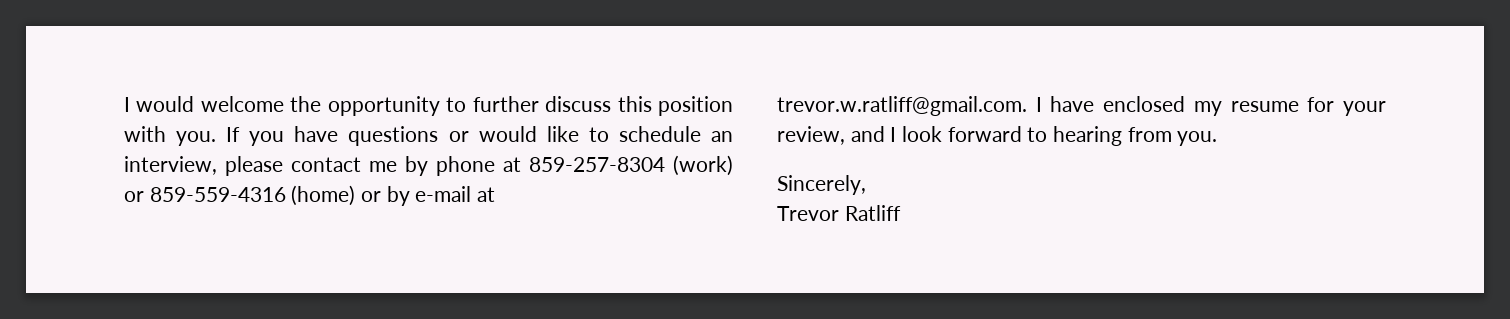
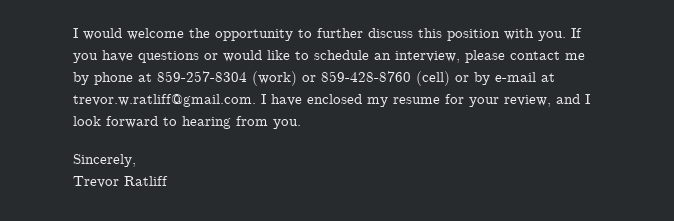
[149,185,356,206] 859-559-4316 (home) -> [321,71,450,86] 859-428-8760 (cell)

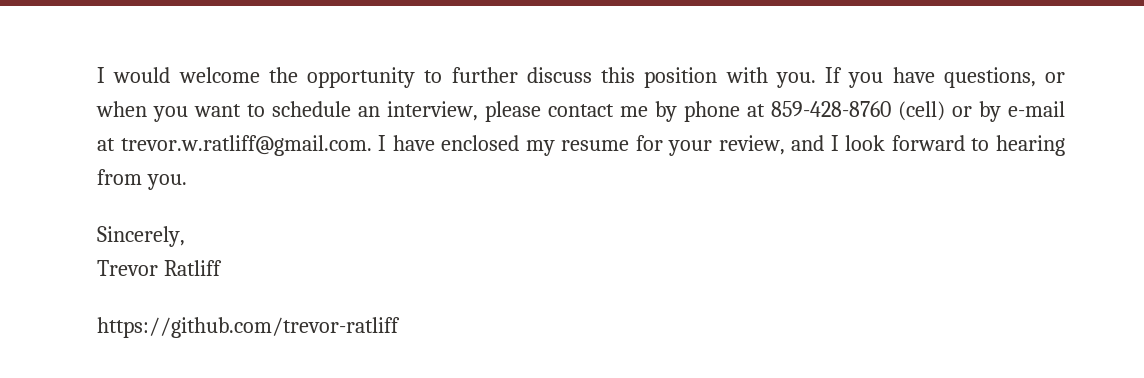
[138,50,290,63] questions or would like -> [943,67,1065,88] [96,101,241,122] questions, or when you want
[157,71,316,86] 859-257-8304 (work) or -> (765, 110) none
(168, 181) none -> [97,317,400,338] // https://github.com/trevor-ratliff

